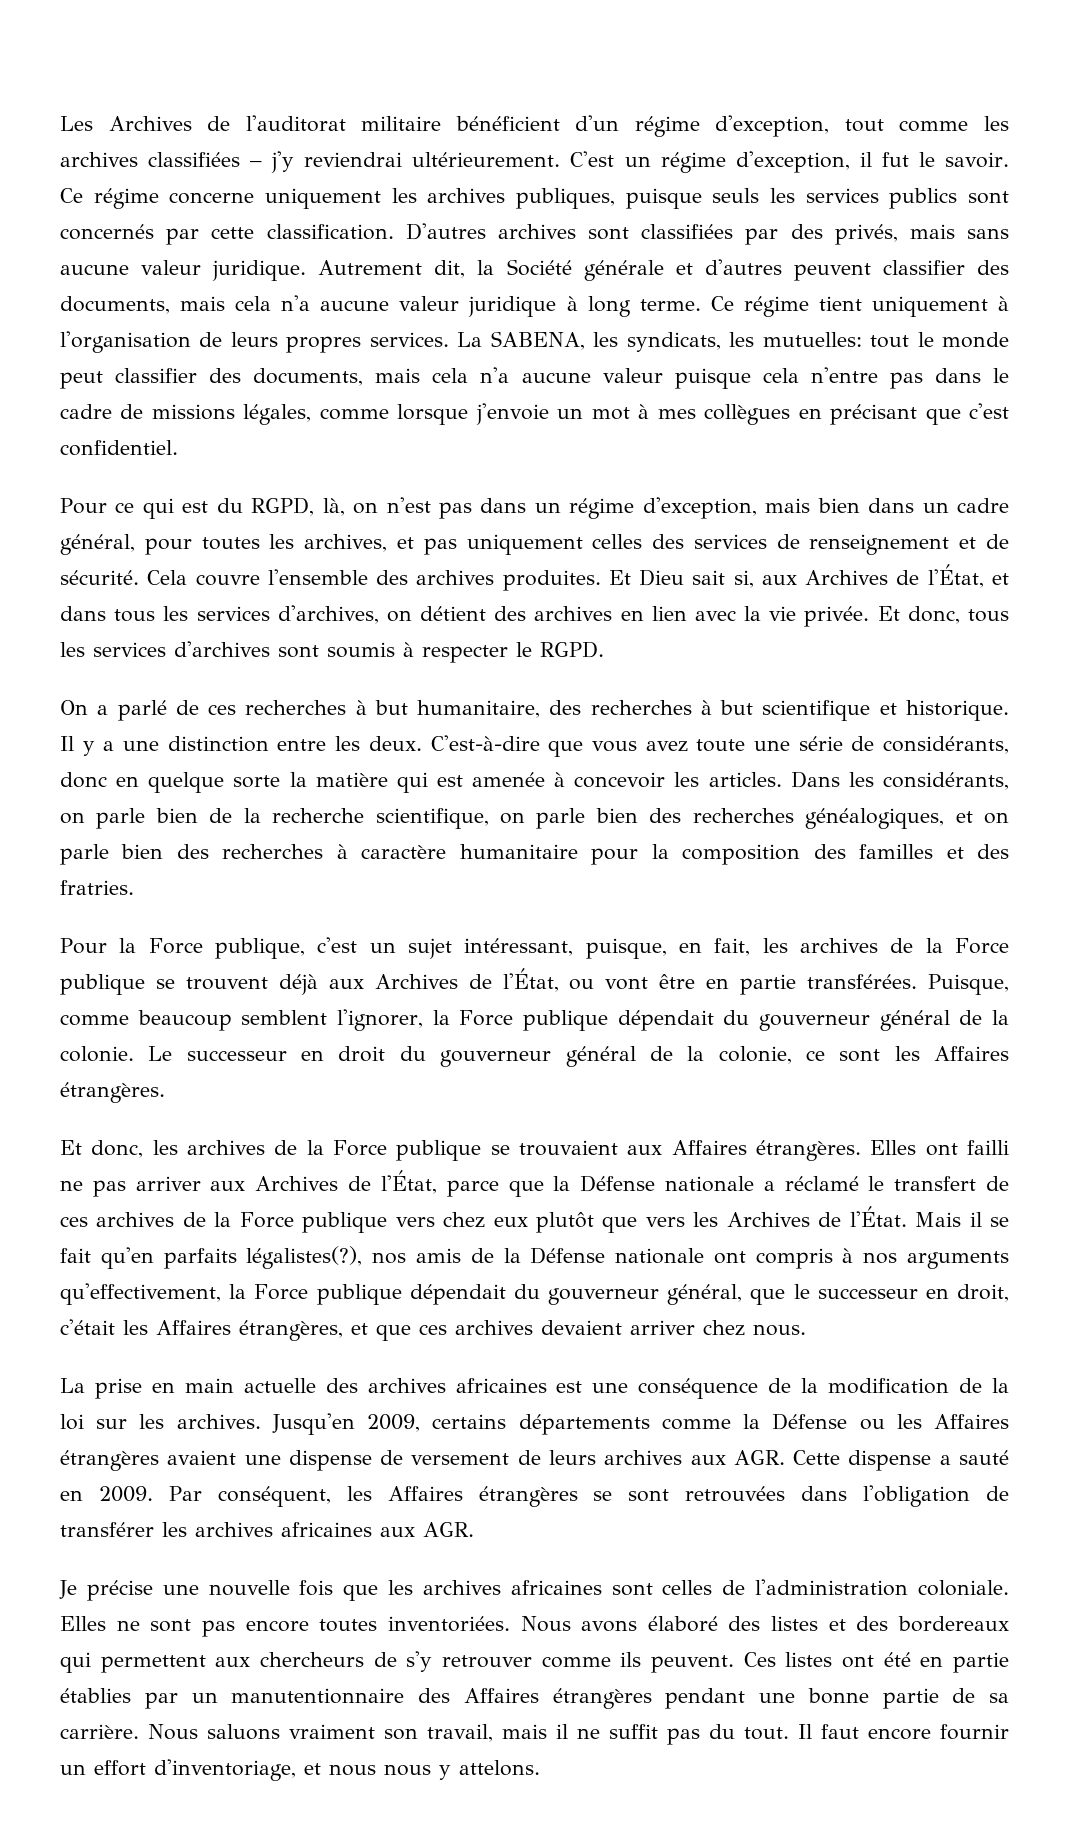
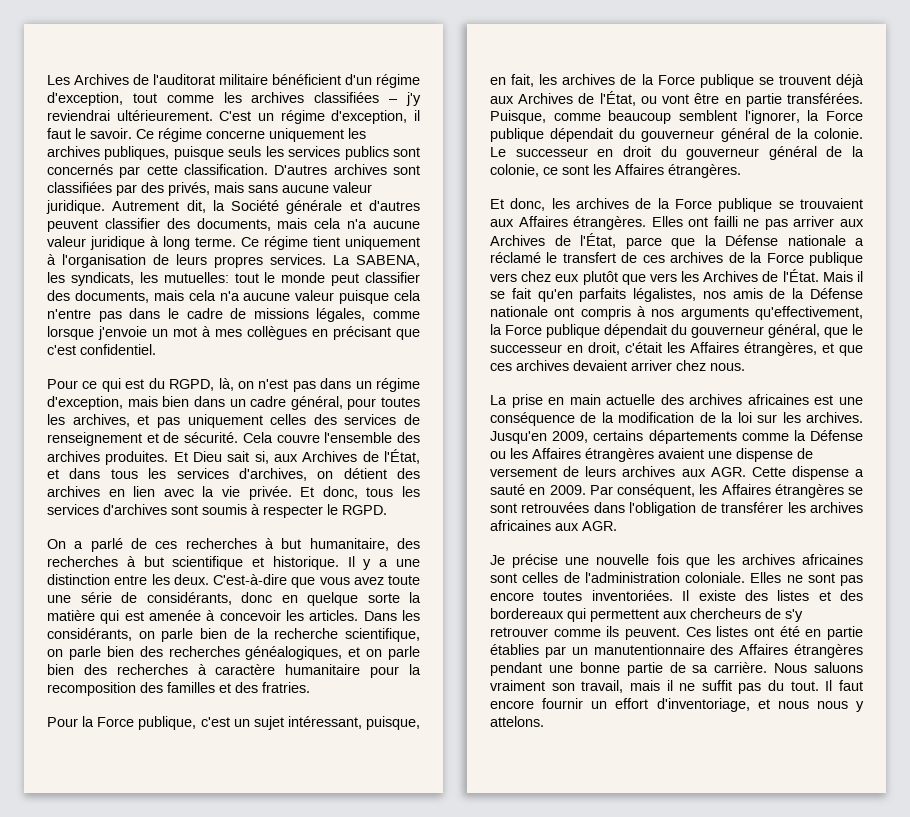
[881,152,909,167] fut -> [47,128,71,139] faut
[682,844,801,865] composition -> [47,682,136,696] recomposition
[246,1246,363,1269] légalistes(?), -> [633,288,697,302] légalistes,
[520,1616,718,1632] Nous avons élaboré -> [682,590,736,601] Il existe

